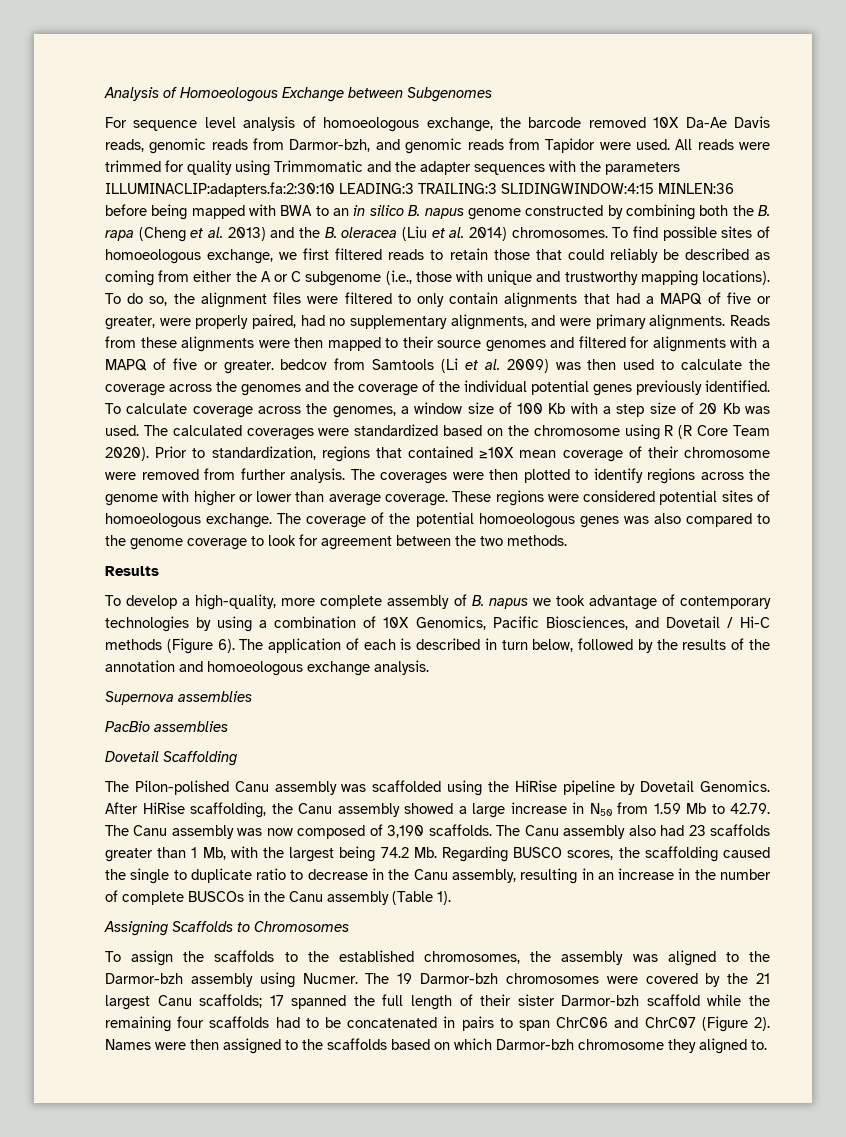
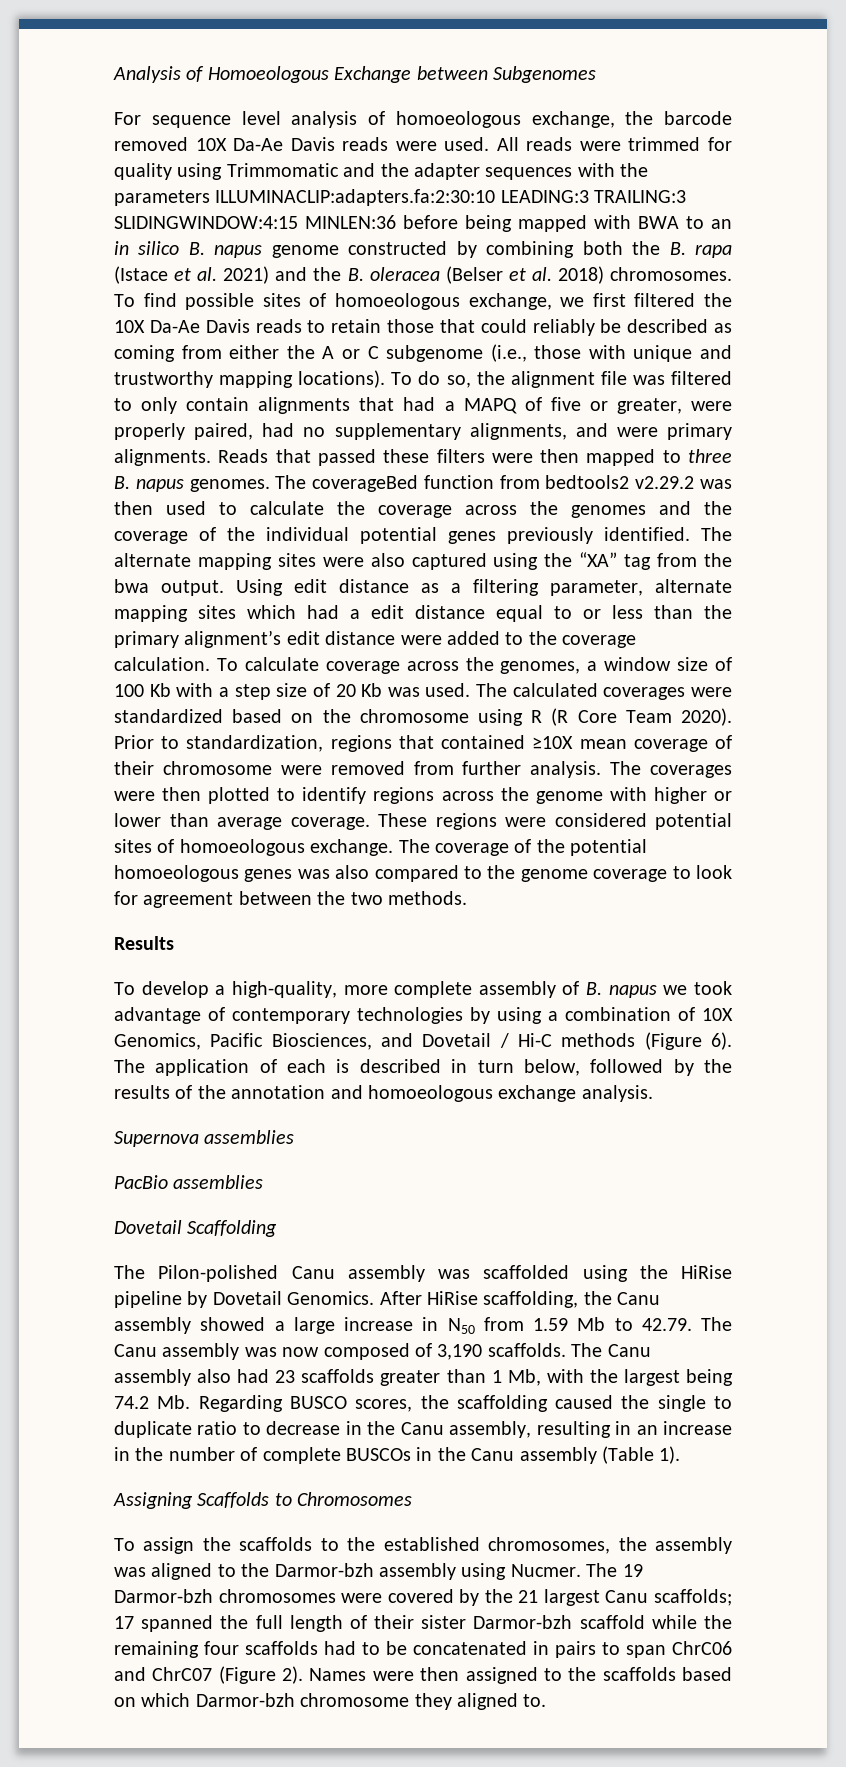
[105,138,596,154] reads, genomic reads from Darmor-bzh, and genomic reads from Tapidor -> [342,137,389,151] reads
[138,227,266,242] (Cheng et al. 2013) -> [114,266,270,284] (Istace et al. 2021)
[402,226,508,241] (Liu et al. 2014) -> [445,266,604,284] (Belser et al. 2018)
(383, 254) none -> [704,293,733,307] [114,319,250,333] the 10X Da-Ae Davis
[273,292,339,304] files were -> [600,371,665,385] file was
[105,336,770,352] [105,358,549,374] from these alignments were then mapped to their source genomes and filtered for alignments with a MAPQ of five or greater. bedcov from Samtools (Li et al. 2009) -> [275,449,732,466] [114,475,695,492] that passed these filters were then mapped to three B. napus genomes. The coverageBed function from bedtools2 v2.29.2
(770, 386) none -> [701,527,732,541] [114,552,732,570] [114,579,732,596] [114,605,732,622] [114,630,637,648] [114,657,210,671] The alternate mapping sites were also captured using the “XA” tag from the bwa output. Using edit distance as a filtering parameter, alternate mapping sites which had a edit distance equal to or less than the primary alignment’s edit distance were added to the coverage calculation.

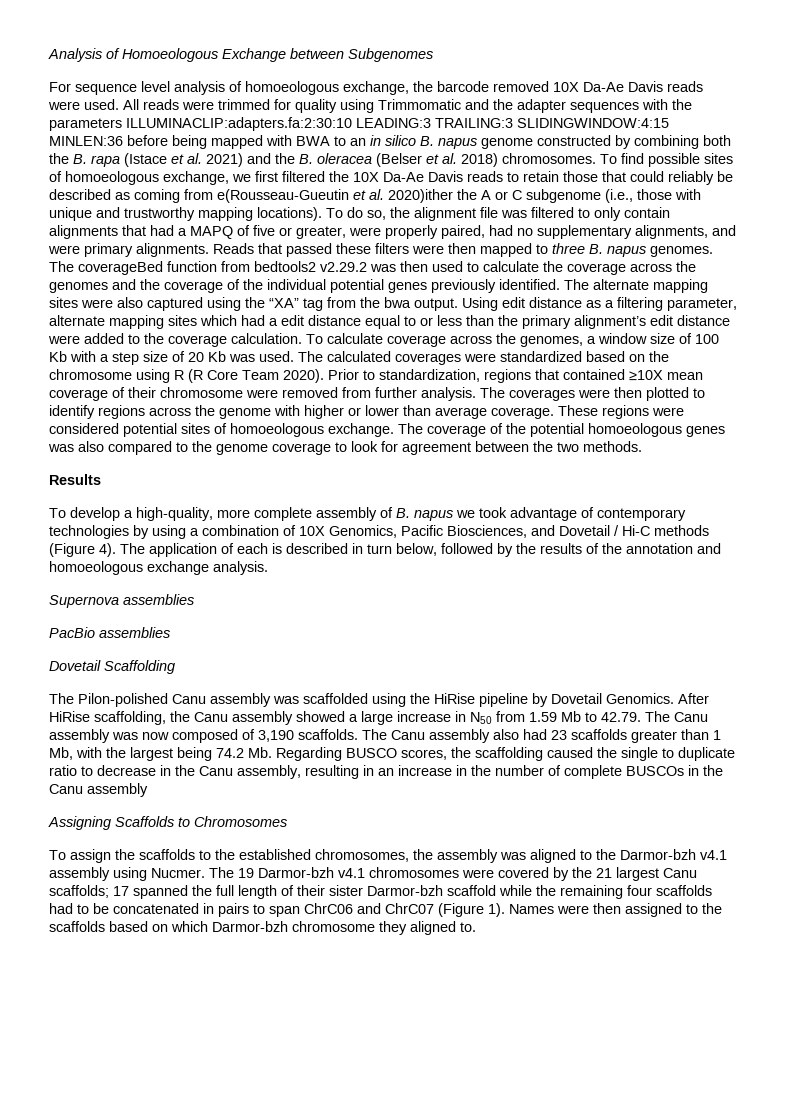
[229,345,280,359] either -> [217,189,453,203] e(Rousseau-Gueutin et al. 2020)ither
[711,1032,732,1050] 6). -> [99,543,116,557] 4).
[601,1446,681,1464] (Table 1). -> (148, 790) none
(374, 1570) none -> [700,850,727,860] v4.1
(213, 1596) none -> [338,868,365,878] v4.1
[282,1666,304,1684] 2). -> [488,903,505,917] 1).

